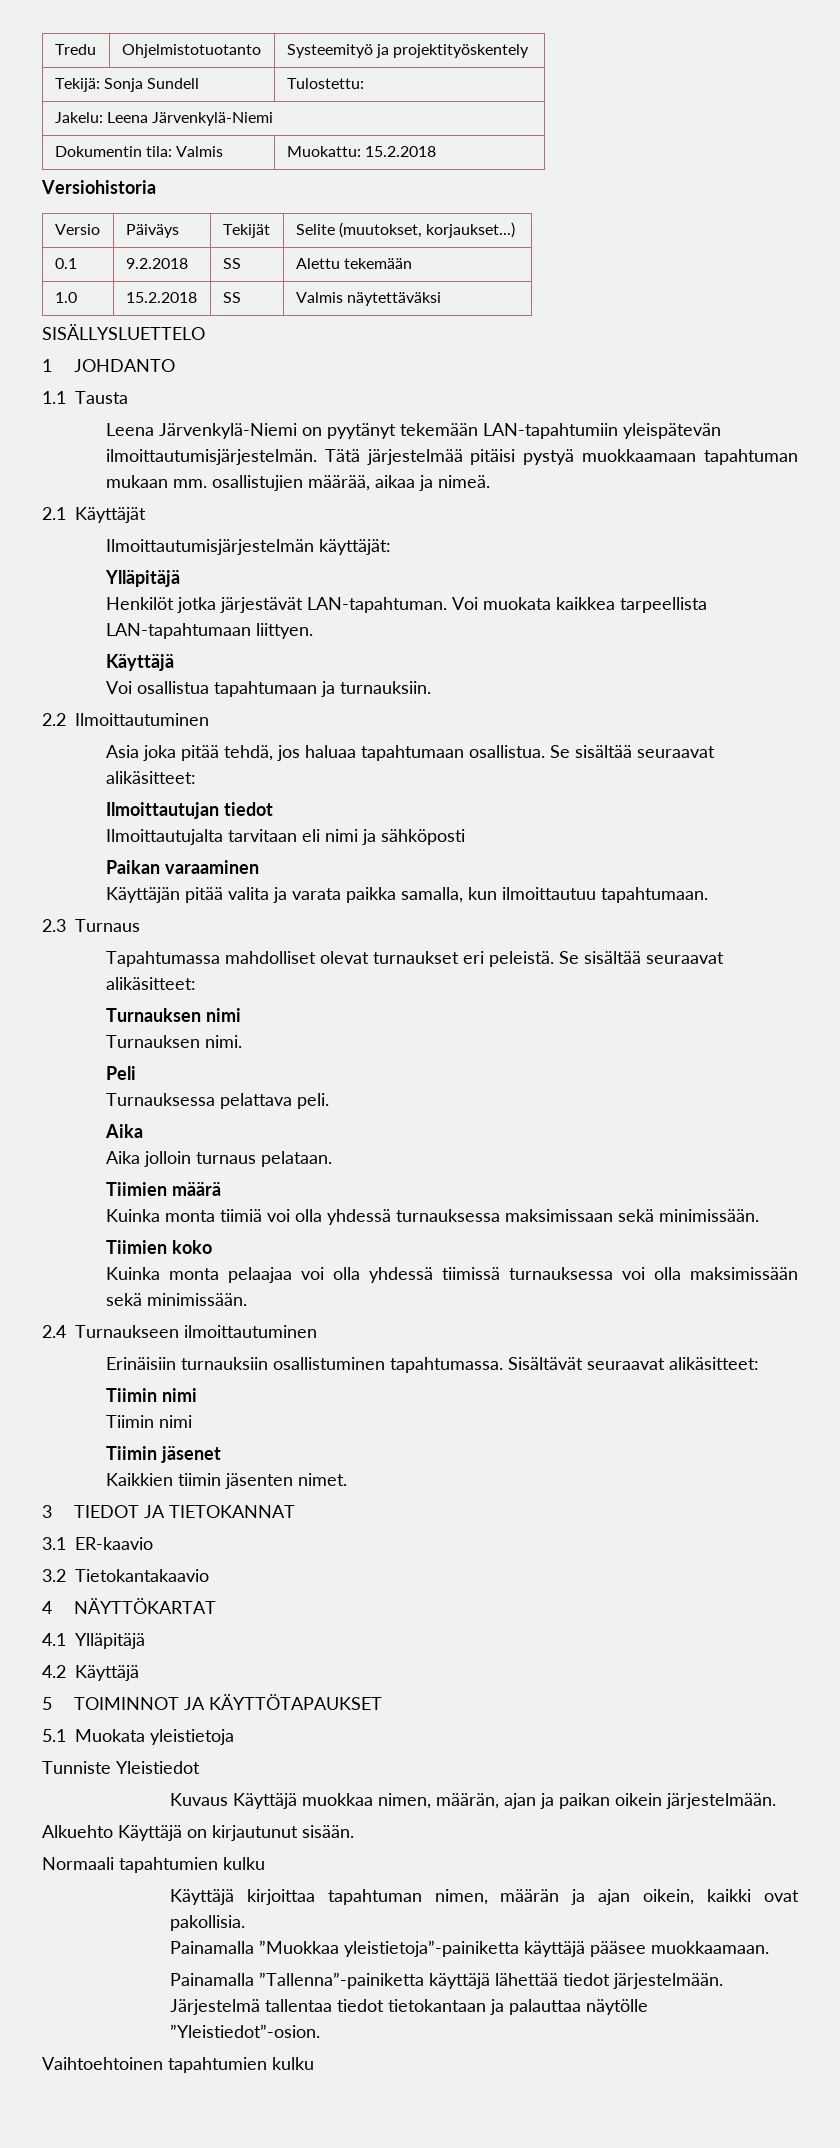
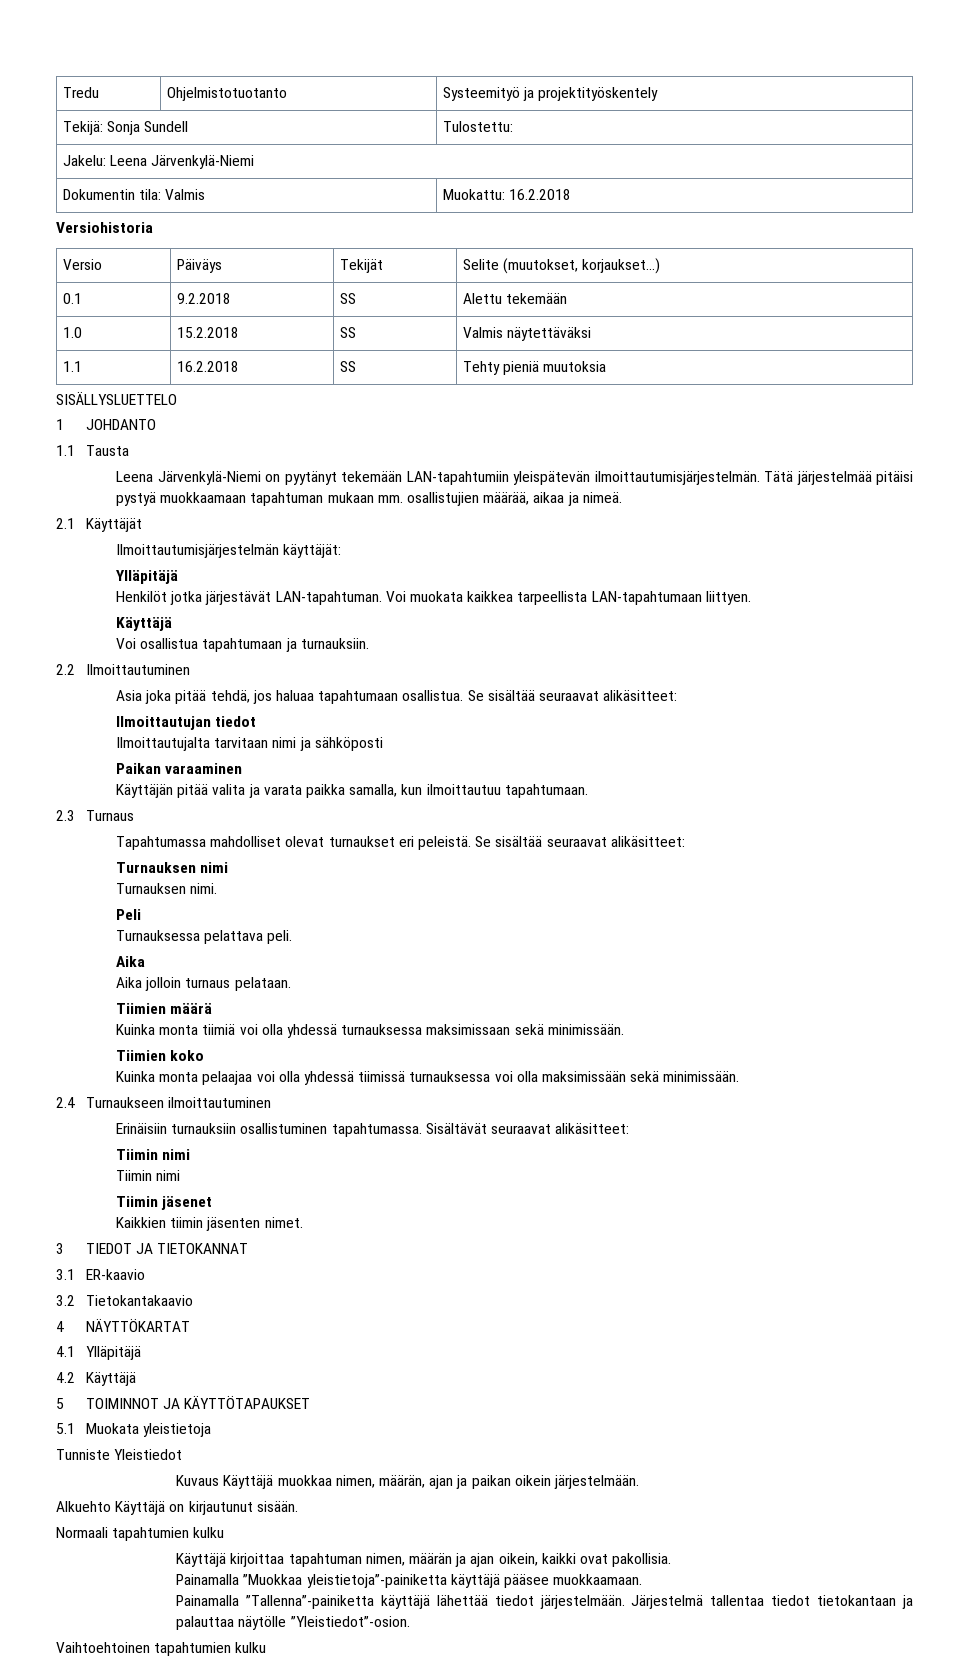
[364,146,436,157] 15.2.2018 -> [509,189,572,200] 16.2.2018
(441, 299) none -> [62,361,82,372] [176,361,239,372] [339,361,356,372] [462,361,607,375] // 1.1 | 16.2.2018 | SS | Tehty pieniä muutoksia
[301,829,320,842] eli -> (269, 742) none

